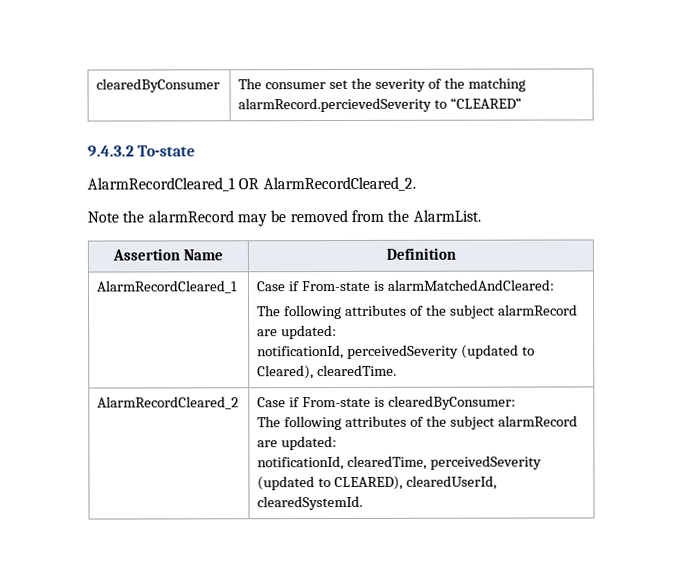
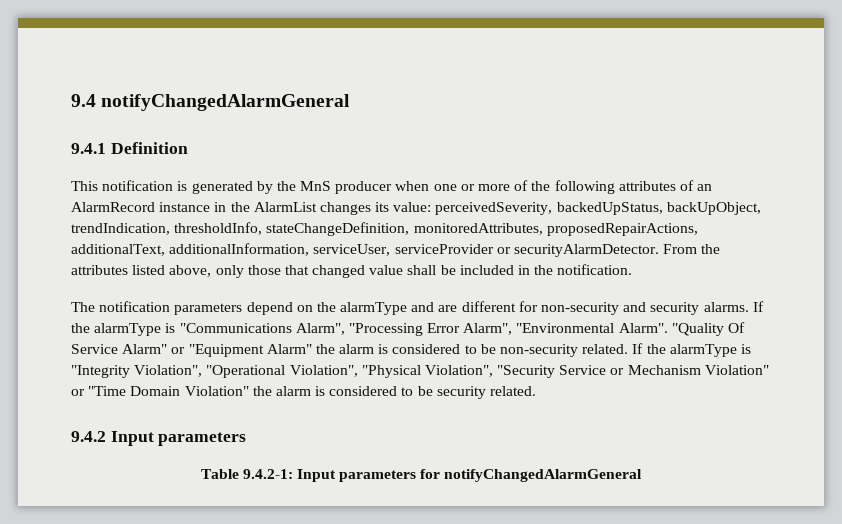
[96,78,221,93] [238,77,526,92] [238,97,523,113] [87,145,196,157] [87,176,416,192] [87,209,481,227] [112,248,223,261] [385,247,456,260] [96,280,239,294] [256,279,556,292] [257,304,578,320] [257,325,338,340] [257,344,536,360] [257,364,398,380] [97,396,240,410] [257,395,517,410] [257,415,578,431] [257,436,338,451] [257,455,543,471] [257,475,498,491] [257,495,364,511] clearedByConsumer | The consumer set the severity of the matching alarmRecord.percievedSeverity to “CLEARED” // 9.4.3.2 To-state // AlarmRecordCleared_1 OR AlarmRecordCleared_2. // Note the alarmRecord may be removed from the AlarmList. // Assertion Name | Definition // AlarmRecordCleared_1 | Case if From-state is alarmMatchedAndCleared: // The following attributes of the subject alarmRecord are updated: // notificationId, perceivedSeverity (updated to Cleared), clearedTime. // AlarmRecordCleared_2 | Case if From-state is clearedByConsumer: // The following attributes of the subject alarmRecord are updated: // notificationId, clearedTime, perceivedSeverity (updated to CLEARED), clearedUserId, clearedSystemId. -> [71,94,351,111] [71,142,188,154] [71,180,713,194] [71,202,761,215] [71,222,698,236] [71,243,721,257] [71,264,633,278] [71,301,764,315] [71,322,746,336] [71,343,751,357] [71,365,769,378] [71,386,537,399] [71,431,247,446] [200,469,643,482] 9.4 notifyChangedAlarmGeneral // 9.4.1 Definition // This notification is generated by the MnS producer when one or more of the following attributes of an AlarmRecord instance in the AlarmList changes its value: perceivedSeverity, backedUpStatus, backUpObject, trendIndication, thresholdInfo, stateChangeDefinition, monitoredAttributes, proposedRepairActions, additionalText, additionalInformation, serviceUser, serviceProvider or securityAlarmDetector. From the attributes listed above, only those that changed value shall be included in the notification. // The notification parameters depend on the alarmType and are different for non-security and security alarms. If the alarmType is "Communications Alarm", "Processing Error Alarm", "Environmental Alarm". "Quality Of Service Alarm" or "Equipment Alarm" the alarm is considered to be non-security related. If the alarmType is "Integrity Violation", "Operational Violation", "Physical Violation", "Security Service or Mechanism Violation" or "Time Domain Violation" the alarm is considered to be security related. // 9.4.2 Input parameters // Table 9.4.2-1: Input parameters for notifyChangedAlarmGeneral

